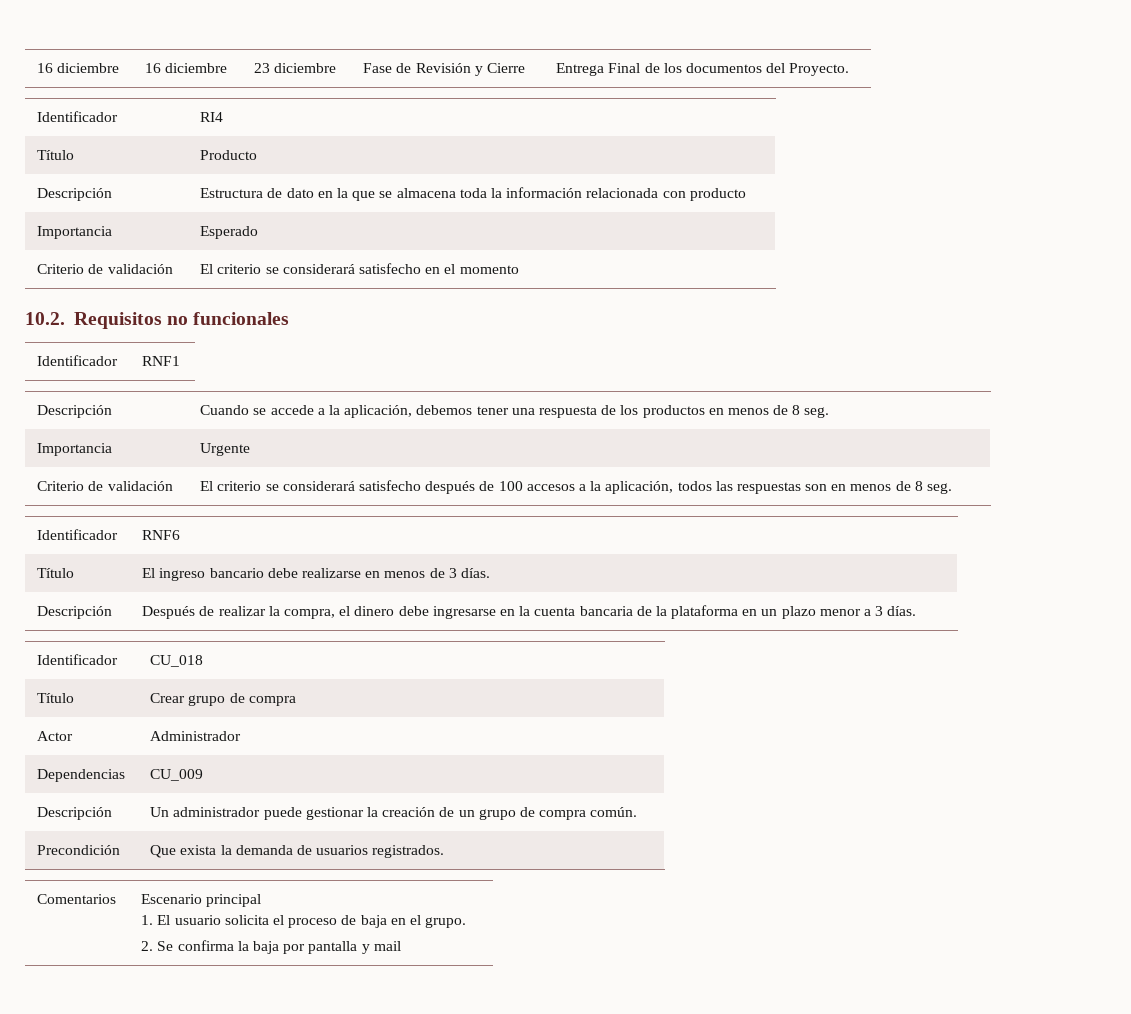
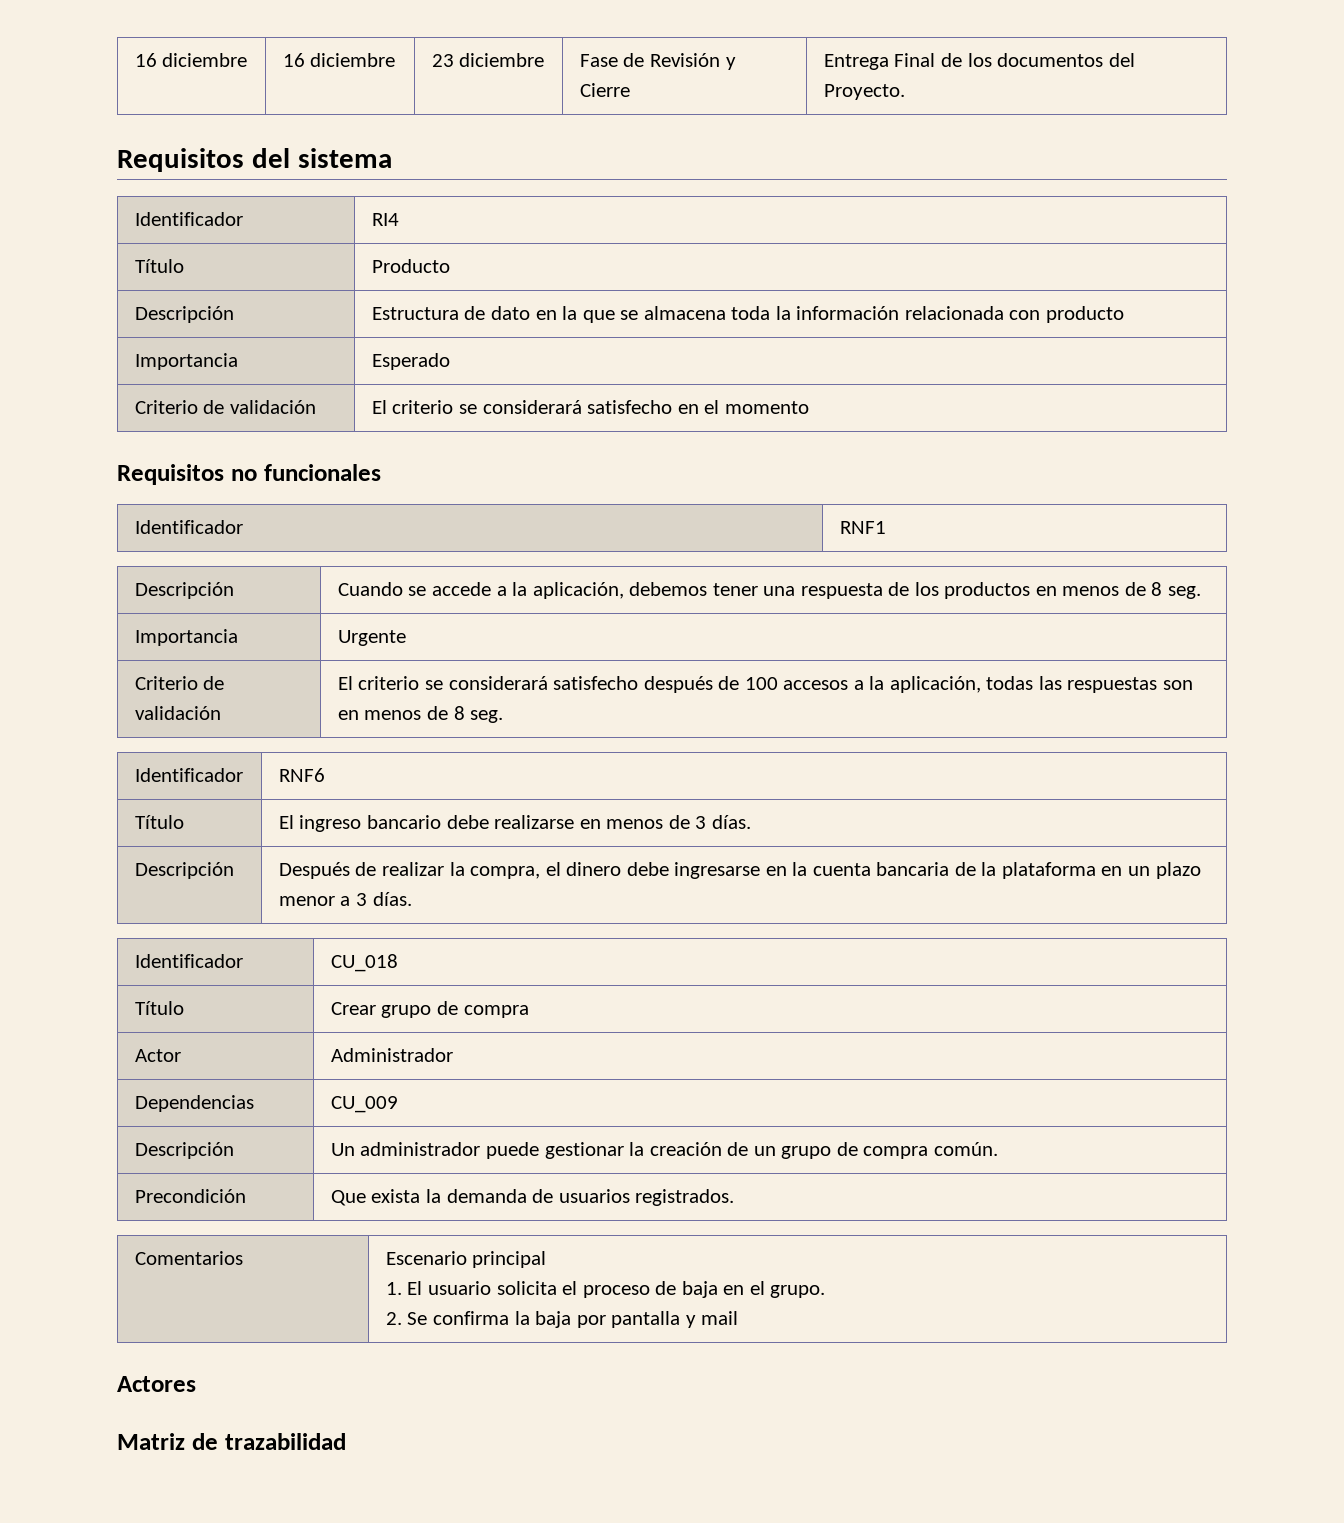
(850, 69) none -> [117,148,392,172] // Requisitos del sistema
[25,312,65,325] 10.2. -> (809, 407) none
[677,481,712,491] todos -> [986,676,1034,690] todas
(401, 946) none -> [117,1376,196,1392] [117,1433,346,1450] // Actores // Matriz de trazabilidad

